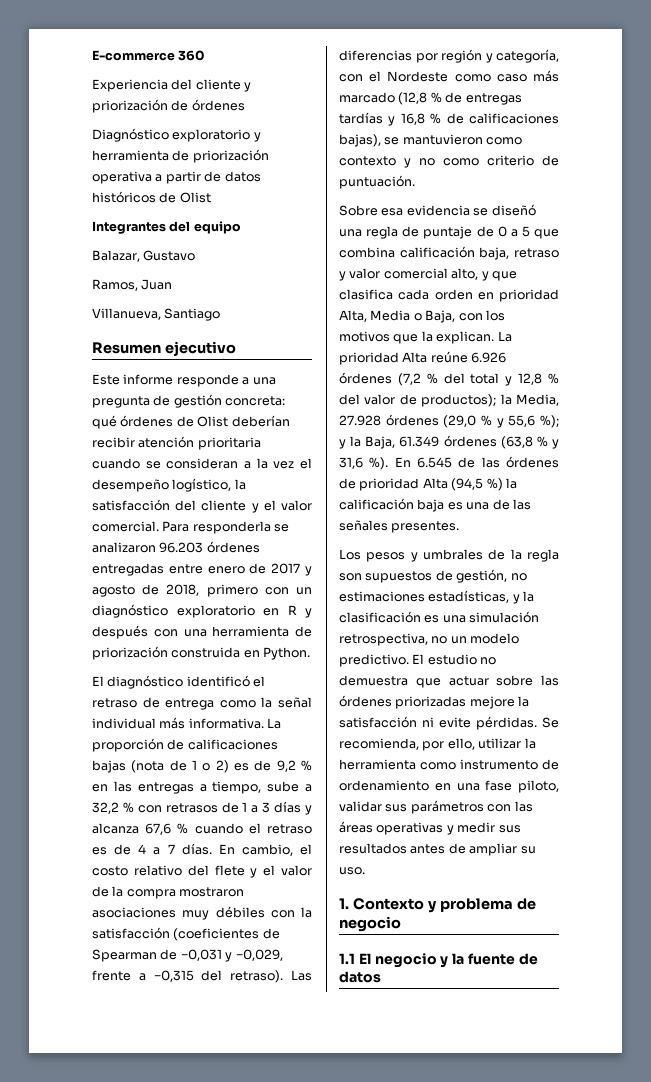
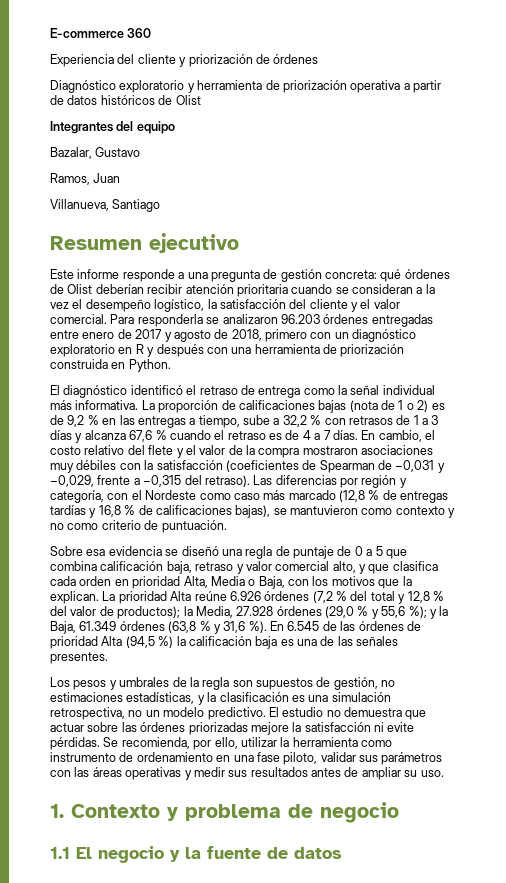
[92,250,140,262] Balazar, -> [50,147,92,159] Bazalar,

